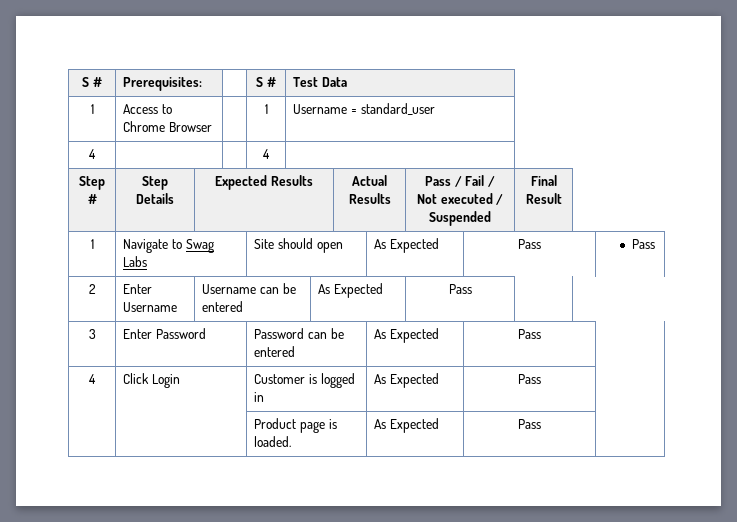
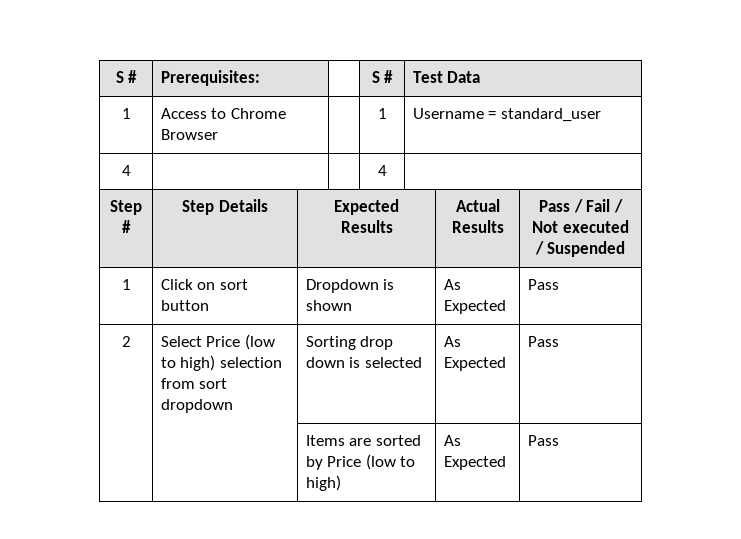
[530,175,557,186] [525,193,562,204] [90,239,94,249] [123,239,214,253] [123,256,148,267] [254,238,343,253] [374,238,439,253] [518,239,541,249] [631,239,655,249] | Final Result // 1 | Navigate to Swag Labs | Site should open | As Expected | Pass | Pass -> [121,279,131,290] [160,279,248,290] [160,300,209,311] [305,279,395,293] [305,300,352,311] [443,279,461,290] [443,300,506,314] [527,279,559,290] // 1 | Click on sort button | Dropdown is shown | As Expected | Pass
[123,284,153,294] [123,302,178,312] [202,283,296,294] [202,301,244,312] [318,283,383,298] [448,284,472,294] [88,329,96,339] [123,328,206,339] [254,328,344,339] [254,346,296,357] [374,328,439,343] [518,329,541,339] [89,374,96,384] [123,373,180,388] [254,373,355,388] [254,392,265,402] [374,373,439,388] [518,374,541,384] [254,418,337,433] [254,436,292,447] [374,418,439,433] [518,419,541,429] Enter Username | Username can be entered | As Expected | Pass | // 3 | Enter Password | Password can be entered | As Expected | Pass | // 4 | Click Login | Customer is logged in | As Expected | Pass | // | | Product page is loaded. | As Expected | Pass | -> [160,334,275,350] [160,355,282,371] [160,378,228,389] [160,399,233,413] [305,336,394,350] [305,357,422,368] [443,336,461,347] [443,357,506,371] [527,336,559,347] [305,435,421,446] [305,454,416,470] [305,475,341,491] [443,435,461,446] [443,456,506,470] [527,435,559,446] Select Price (low to high) selection from sort dropdown | Sorting drop down is selected | As Expected | Pass // | | Items are sorted by Price (low to high) | As Expected | Pass

